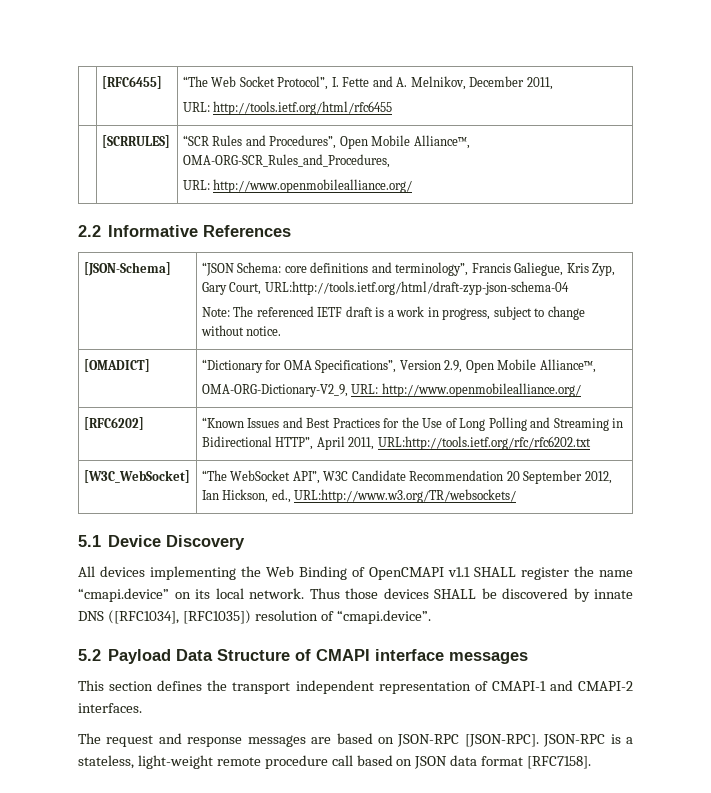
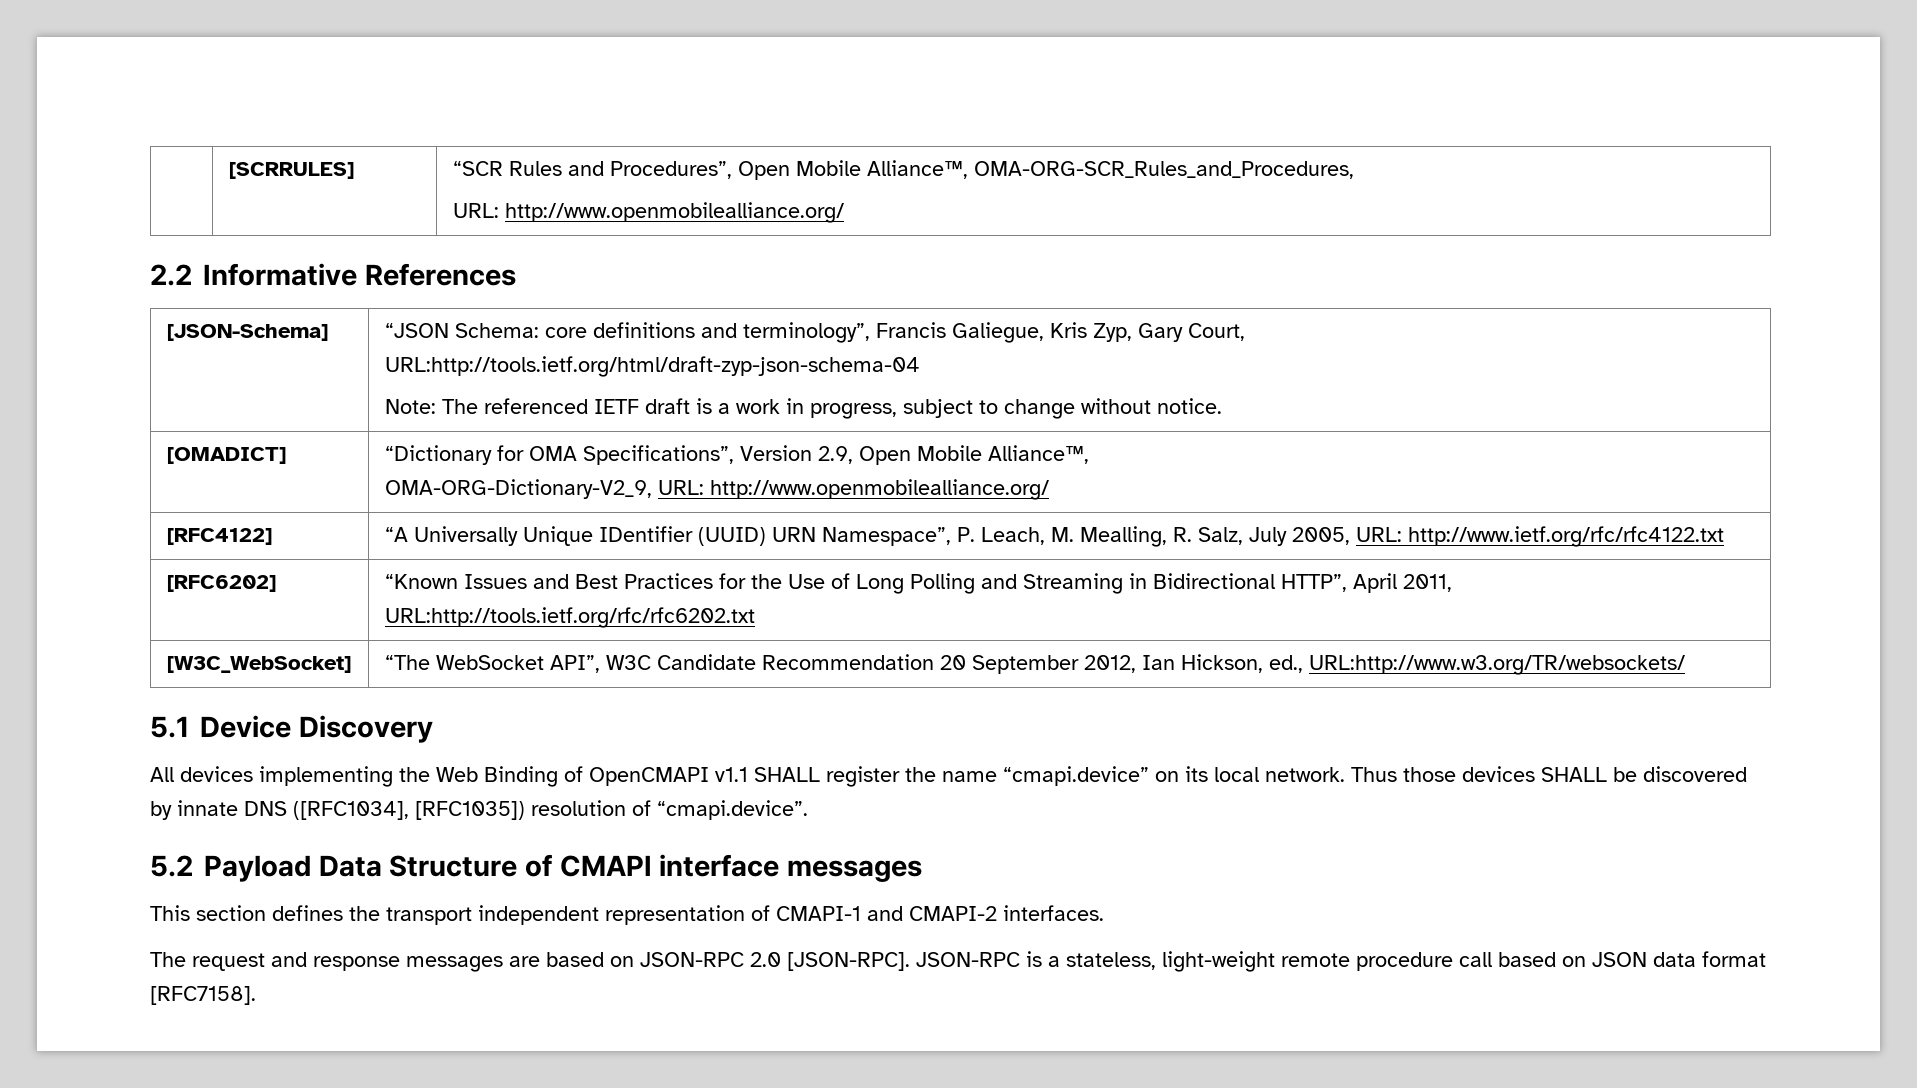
[101,76,162,89] [182,76,553,90] [182,101,393,115] | [RFC6455] | “The Web Socket Protocol”, I. Fette and A. Melnikov, December 2011, // URL: http://tools.ietf.org/html/rfc6455 // -> (228, 170) none
(581, 390) none -> [166,528,272,545] [384,526,1724,547] // [RFC4122] | “A Universally Unique IDentifier (UUID) URN Namespace”, P. Leach, M. Mealling, R. Salz, July 2005, URL: http://www.ietf.org/rfc/rfc4122.txt
(460, 740) none -> [750,952,781,967] 2.0

